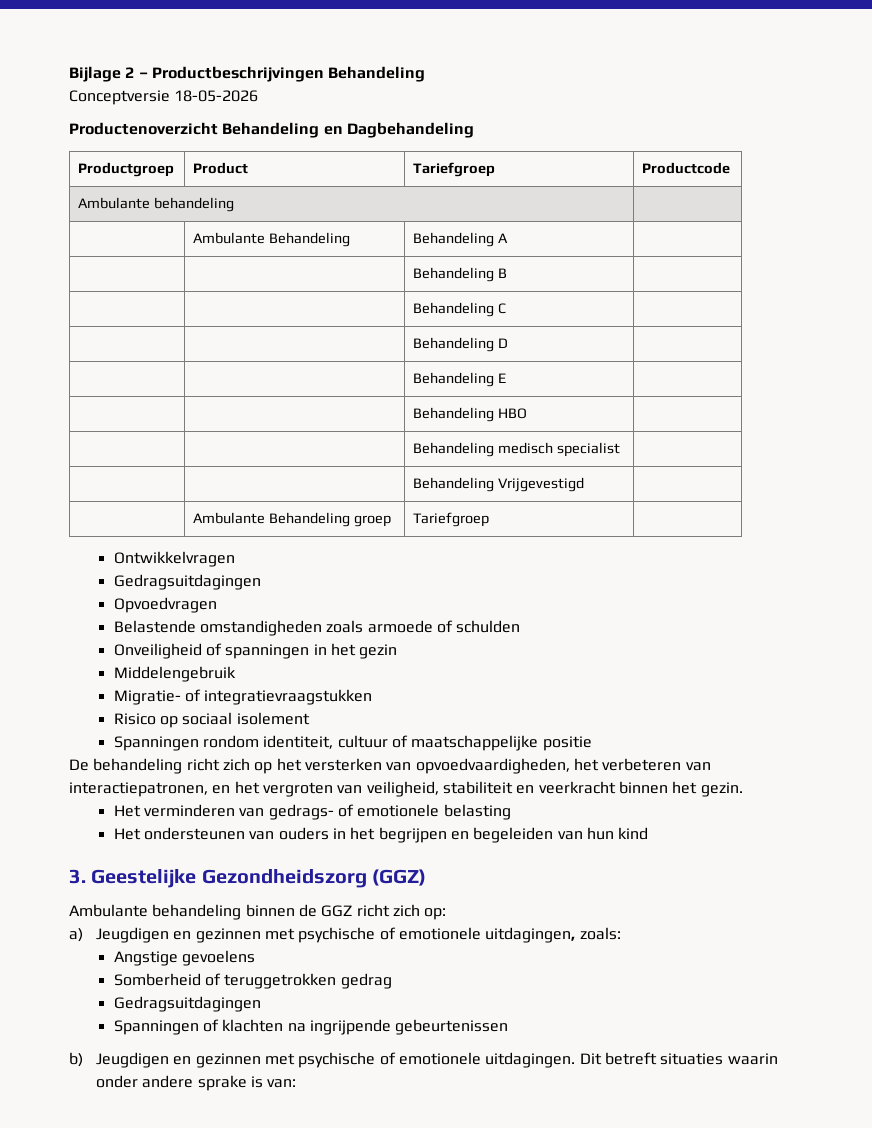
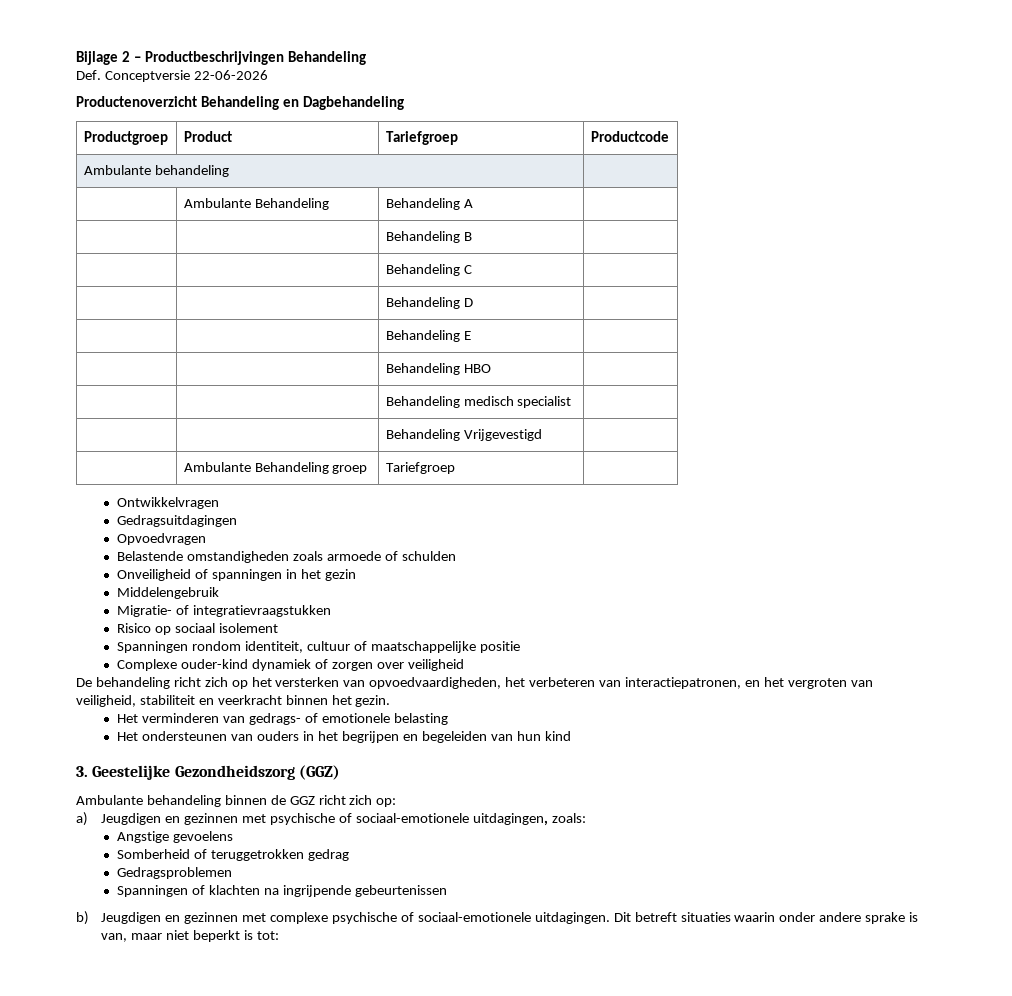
[69,90,259,105] Conceptversie 18-05-2026 -> [76,70,268,82] Def. Conceptversie 22-06-2026
(592, 743) none -> [117,659,464,671] // Complexe ouder-kind dynamiek of zorgen over veiligheid
[399,927,482,940] emotionele -> [355,813,469,823] sociaal-emotionele
[113,996,261,1012] Gedragsuitdagingen -> [117,867,233,879] Gedragsproblemen
[298,1052,482,1068] psychische of emotionele -> [270,912,531,924] complexe psychische of sociaal-emotionele
[267,1079,297,1088] van: -> [101,930,280,942] van, maar niet beperkt is tot:

